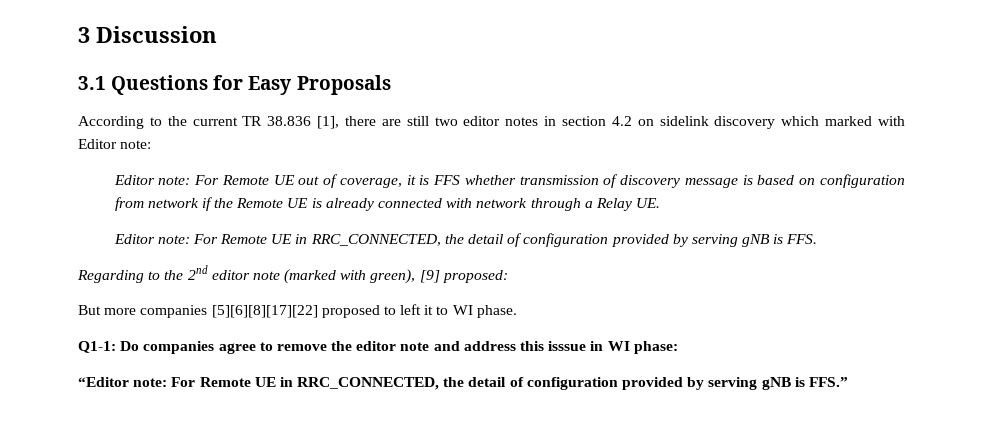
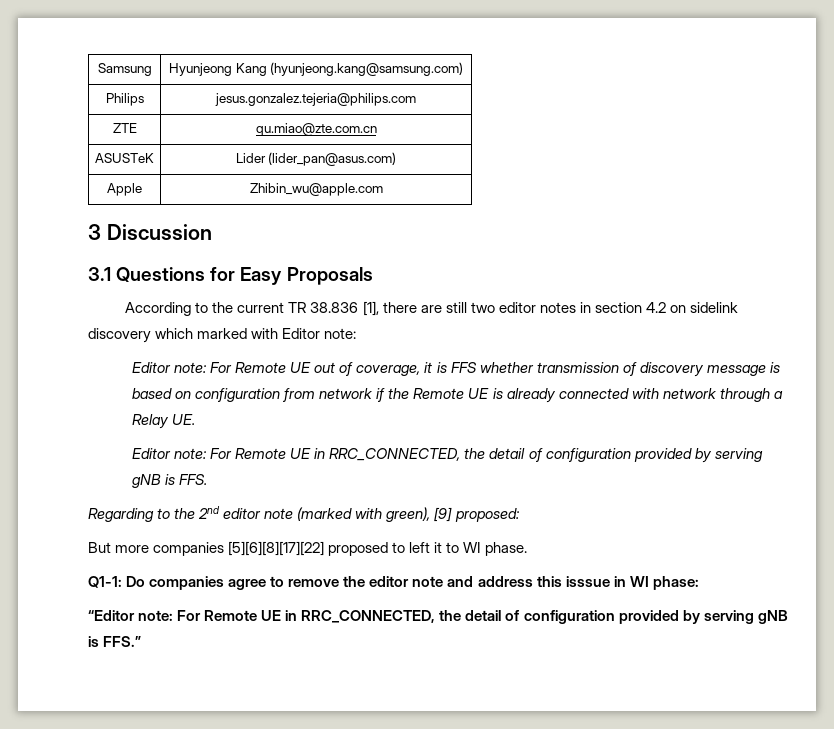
(78, 35) none -> [97,63,152,76] [168,62,464,76] [105,93,144,106] [215,93,416,106] [112,123,137,133] [255,123,377,136] [95,153,154,163] [235,152,397,166] [107,183,142,196] [249,183,383,196] Samsung | Hyunjeong Kang (hyunjeong.kang@samsung.com) // Philips | jesus.gonzalez.tejeria@philips.com // ZTE | qu.miao@zte.com.cn // ASUSTeK | Lider (lider_pan@asus.com) // Apple | Zhibin_wu@apple.com //

